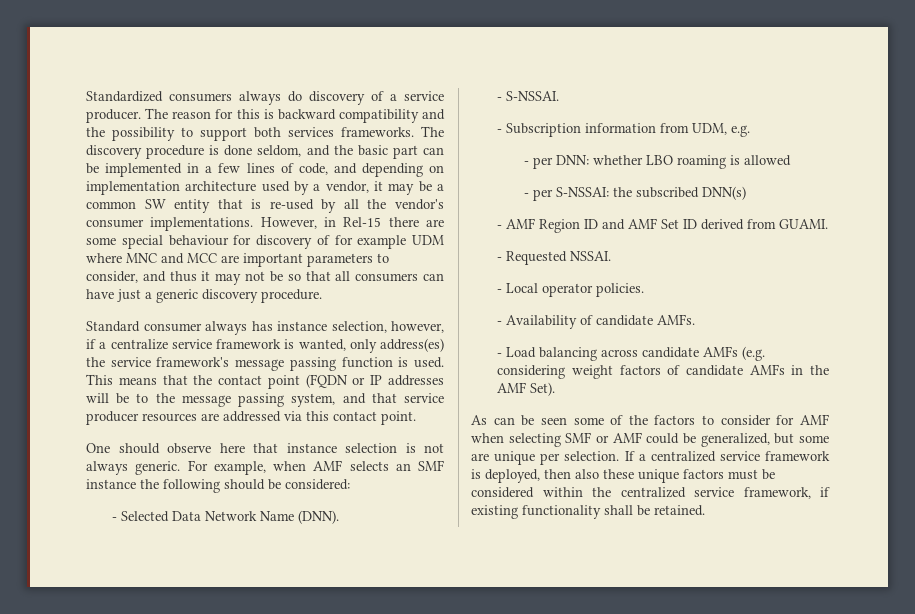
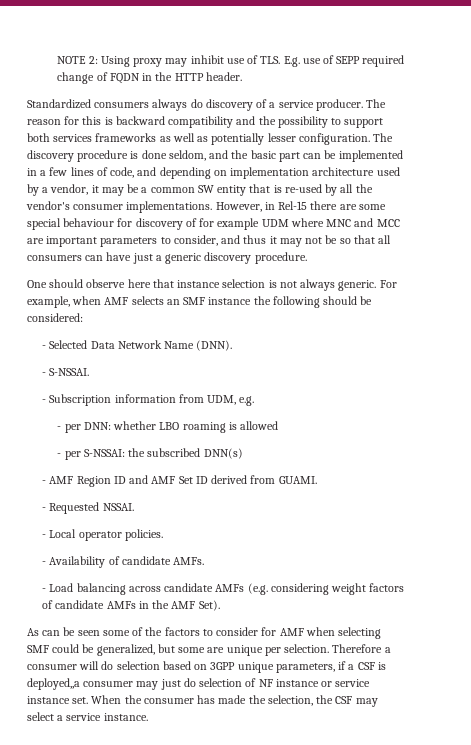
(86, 96) none -> [57,55,405,67] [57,72,242,84] NOTE 2: Using proxy may inhibit use of TLS. E.g. use of SEPP required change of FQDN in the HTTP header. //
[341,127,414,137] frameworks. -> [95,133,370,145] frameworks as well as potentially lesser configuration.
[86,321,444,335] [86,338,444,353] [86,357,445,371] [86,374,444,389] [86,393,445,407] [86,411,416,425] // Standard consumer always has instance selection, however, if a centralize service framework is wanted, only address(es) the service framework's message passing function is used. This means that the contact point (FQDN or IP addresses will be to the message passing system, and that service producer resources are addressed via this contact point. -> (307, 258) none
[596,432,642,443] or AMF -> (49, 649) none
[624,451,830,462] [471,469,775,483] [471,487,830,499] [471,505,705,519] If a centralized service framework is deployed, then also these unique factors must be considered within the centralized service framework, if existing functionality shall be retained. -> [332,644,391,653] [27,661,386,673] [27,678,371,690] [27,695,378,707] [27,712,148,721] Therefore a consumer will do selection based on 3GPP unique parameters, if a CSF is deployed,,a consumer may just do selection of NF instance or service instance set. When the consumer has made the selection, the CSF may select a service instance.

